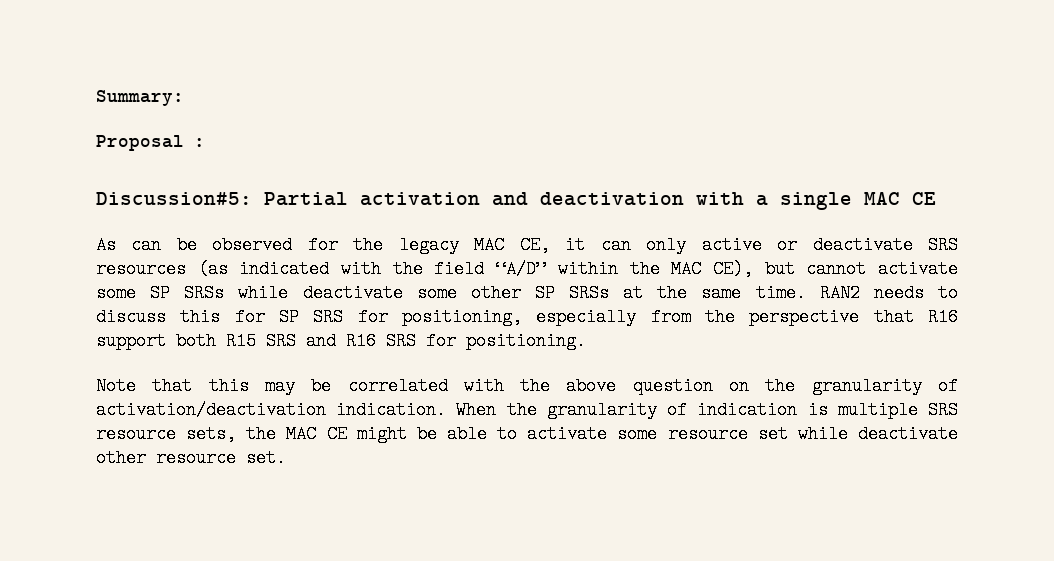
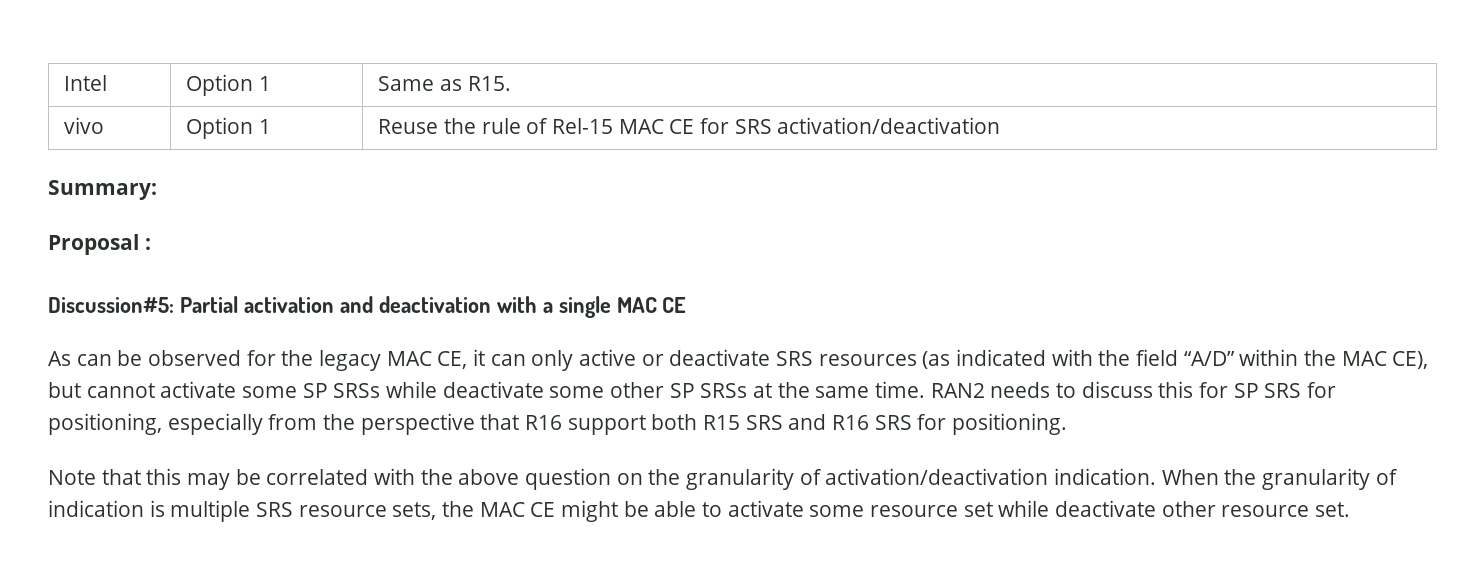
(96, 98) none -> [64,75,108,91] [186,74,272,96] [378,76,511,91] [64,117,105,134] [186,117,272,139] [378,117,1001,134] Intel | Option 1 | Same as R15. // vivo | Option 1 | Reuse the rule of Rel-15 MAC CE for SRS activation/deactivation //

